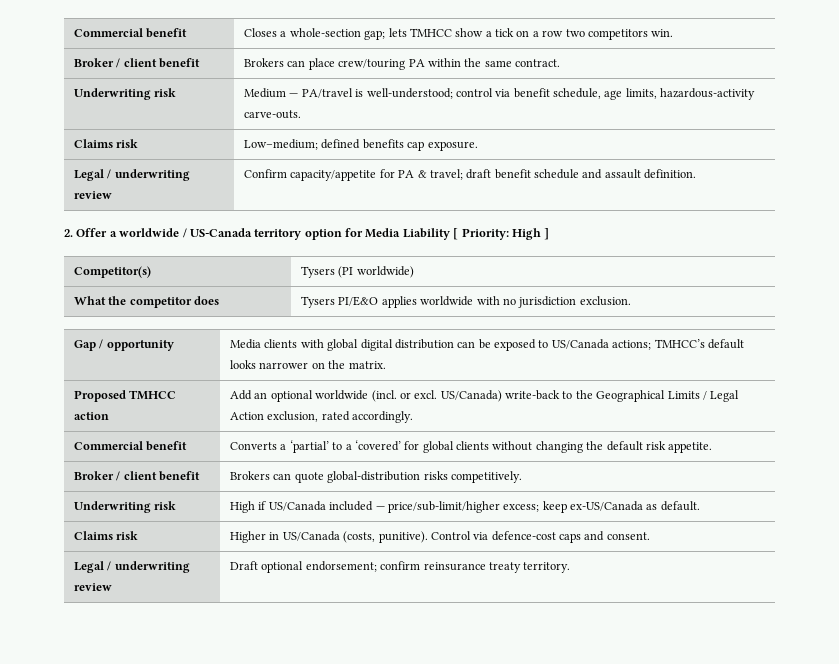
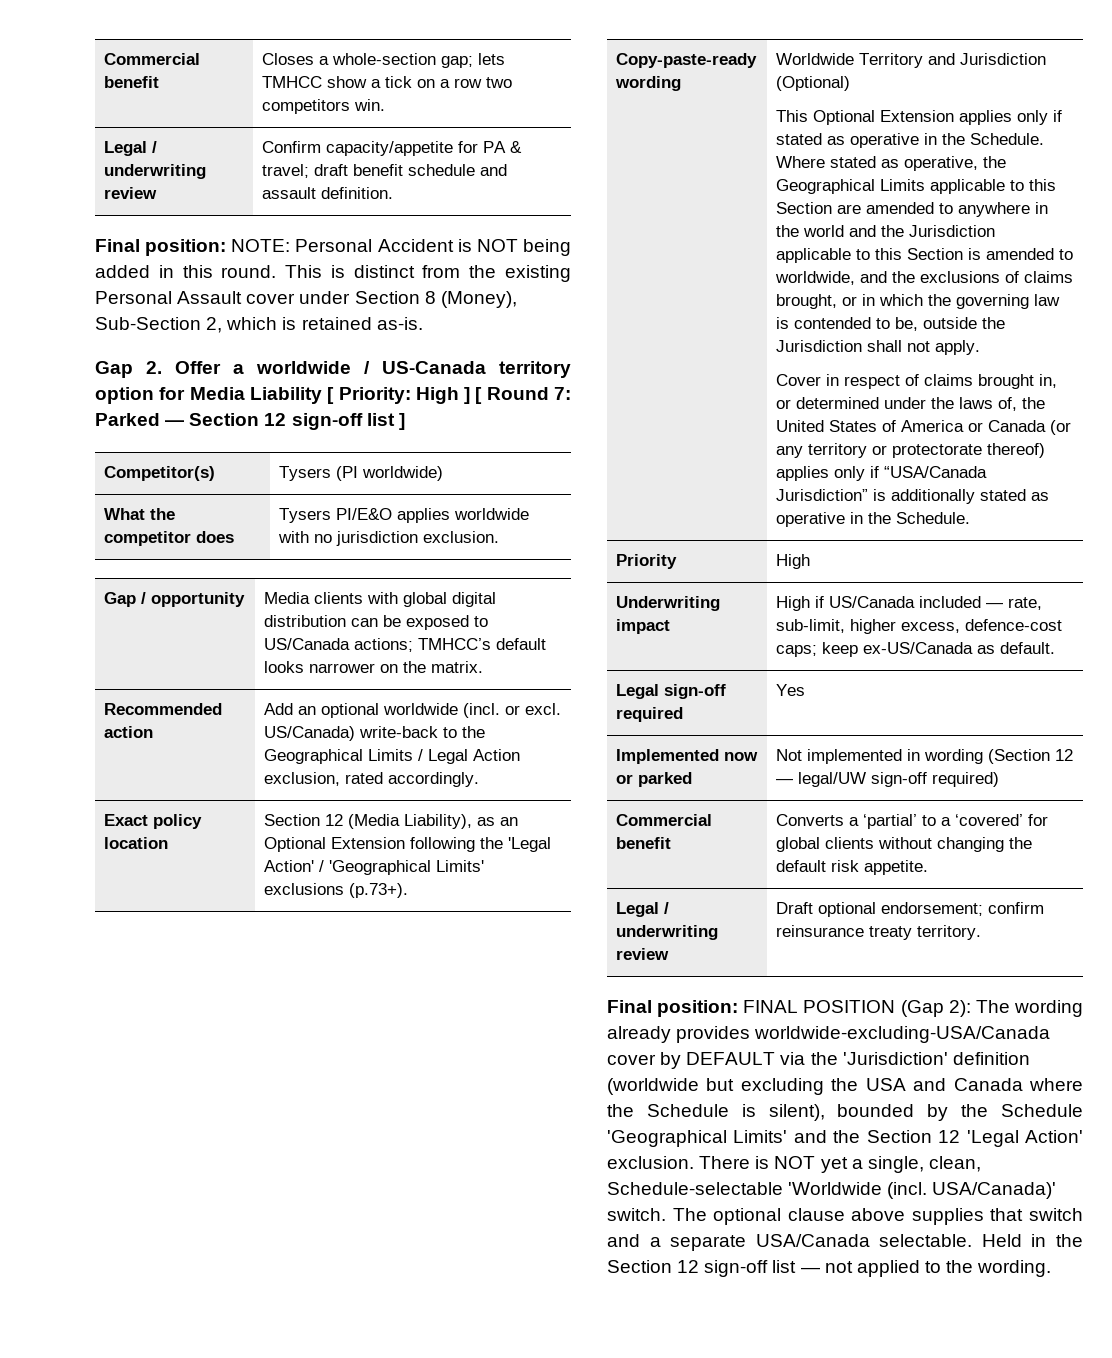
[73,58,201,68] [243,58,560,70] [73,88,177,100] [243,88,756,100] [243,110,301,119] [73,139,139,148] [243,139,478,151] // Broker / client benefit | Brokers can place crew/touring PA within the same contract. // Underwriting risk | Medium — PA/travel is well-understood; control via benefit schedule, age limits, hazardous-activity carve-outs. // Claims risk | Low–medium; defined benefits cap exposure. -> (386, 105) none
(697, 174) none -> [95,239,572,256] [95,265,571,282] [95,291,517,308] [95,317,423,333] [95,361,133,378] Final position: NOTE: Personal Accident is NOT being added in this round. This is distinct from the existing Personal Assault cover under Section 8 (Money), Sub-Section 2, which is retained as-is. // Gap
(550, 234) none -> [475,387,571,404] [95,413,405,430] [ Round 7: Parked — Section 12 sign-off list ]
[73,390,177,402] Proposed TMHCC -> [104,703,223,715] Recommended
(414, 417) none -> [104,814,203,829] [104,837,169,849] [264,814,519,829] [264,837,552,852] [264,860,485,875] [264,883,409,898] [616,53,758,68] [615,76,682,91] [776,53,1047,68] [776,76,851,91] [776,110,1063,125] [776,133,1045,148] [776,156,1007,171] [776,179,1057,194] [776,202,1049,217] [776,225,996,237] [776,248,1074,263] [775,271,1074,285] [776,294,1061,309] [776,317,1006,331] [776,340,981,355] [776,374,1058,389] [776,397,1046,411] [776,420,1072,435] [776,443,1046,458] [776,466,988,481] [776,489,1050,504] [776,512,971,527] [616,554,678,569] [776,554,811,569] [616,596,721,611] [616,619,671,634] [776,596,1043,611] [776,619,1063,634] [776,642,1056,657] [616,684,727,699] [616,707,684,722] [776,684,806,696] [616,749,759,764] [616,772,693,787] [776,749,1074,764] [776,772,1000,787] // Exact policy location | Section 12 (Media Liability), as an Optional Extension following the 'Legal Action' / 'Geographical Limits' exclusions (p.73+). // Copy-paste-ready wording | Worldwide Territory and Jurisdiction (Optional) // This Optional Extension applies only if stated as operative in the Schedule. Where stated as operative, the Geographical Limits applicable to this Section are amended to anywhere in the world and the Jurisdiction applicable to this Section is amended to worldwide, and the exclusions of claims brought, or in which the governing law is contended to be, outside the Jurisdiction shall not apply. // Cover in respect of claims brought in, or determined under the laws of, the United States of America or Canada (or any territory or protectorate thereof) applies only if “USA/Canada Jurisdiction” is additionally stated as operative in the Schedule. // Priority | High // Underwriting impact | High if US/Canada included — rate, sub-limit, higher excess, defence-cost caps; keep ex-US/Canada as default. // Legal sign-off required | Yes // Implemented now or parked | Not implemented in wording (Section 12 — legal/UW sign-off required)
[73,471,201,481] [229,471,522,483] [73,501,177,513] [229,501,700,513] [73,531,139,540] [229,531,650,543] // Broker / client benefit | Brokers can quote global-distribution risks competitively. // Underwriting risk | High if US/Canada included — price/sub-limit/higher excess; keep ex-US/Canada as default. // Claims risk | Higher in US/Canada (costs, punitive). Control via defence-cost caps and consent. -> (929, 867) none
(571, 567) none -> [607,1000,1083,1017] [607,1026,1051,1043] [607,1052,1030,1069] [607,1078,1083,1095] [607,1104,1083,1121] [607,1130,1083,1147] [607,1156,981,1173] [607,1182,1057,1199] [607,1208,1083,1225] [607,1234,1083,1251] [607,1260,1052,1277] // Final position: FINAL POSITION (Gap 2): The wording already provides worldwide-excluding-USA/Canada cover by DEFAULT via the 'Jurisdiction' definition (worldwide but excluding the USA and Canada where the Schedule is silent), bounded by the Schedule 'Geographical Limits' and the Section 12 'Legal Action' exclusion. There is NOT yet a single, clean, Schedule-selectable 'Worldwide (incl. USA/Canada)' switch. The optional clause above supplies that switch and a separate USA/Canada selectable. Held in the Section 12 sign-off list — not applied to the wording.

